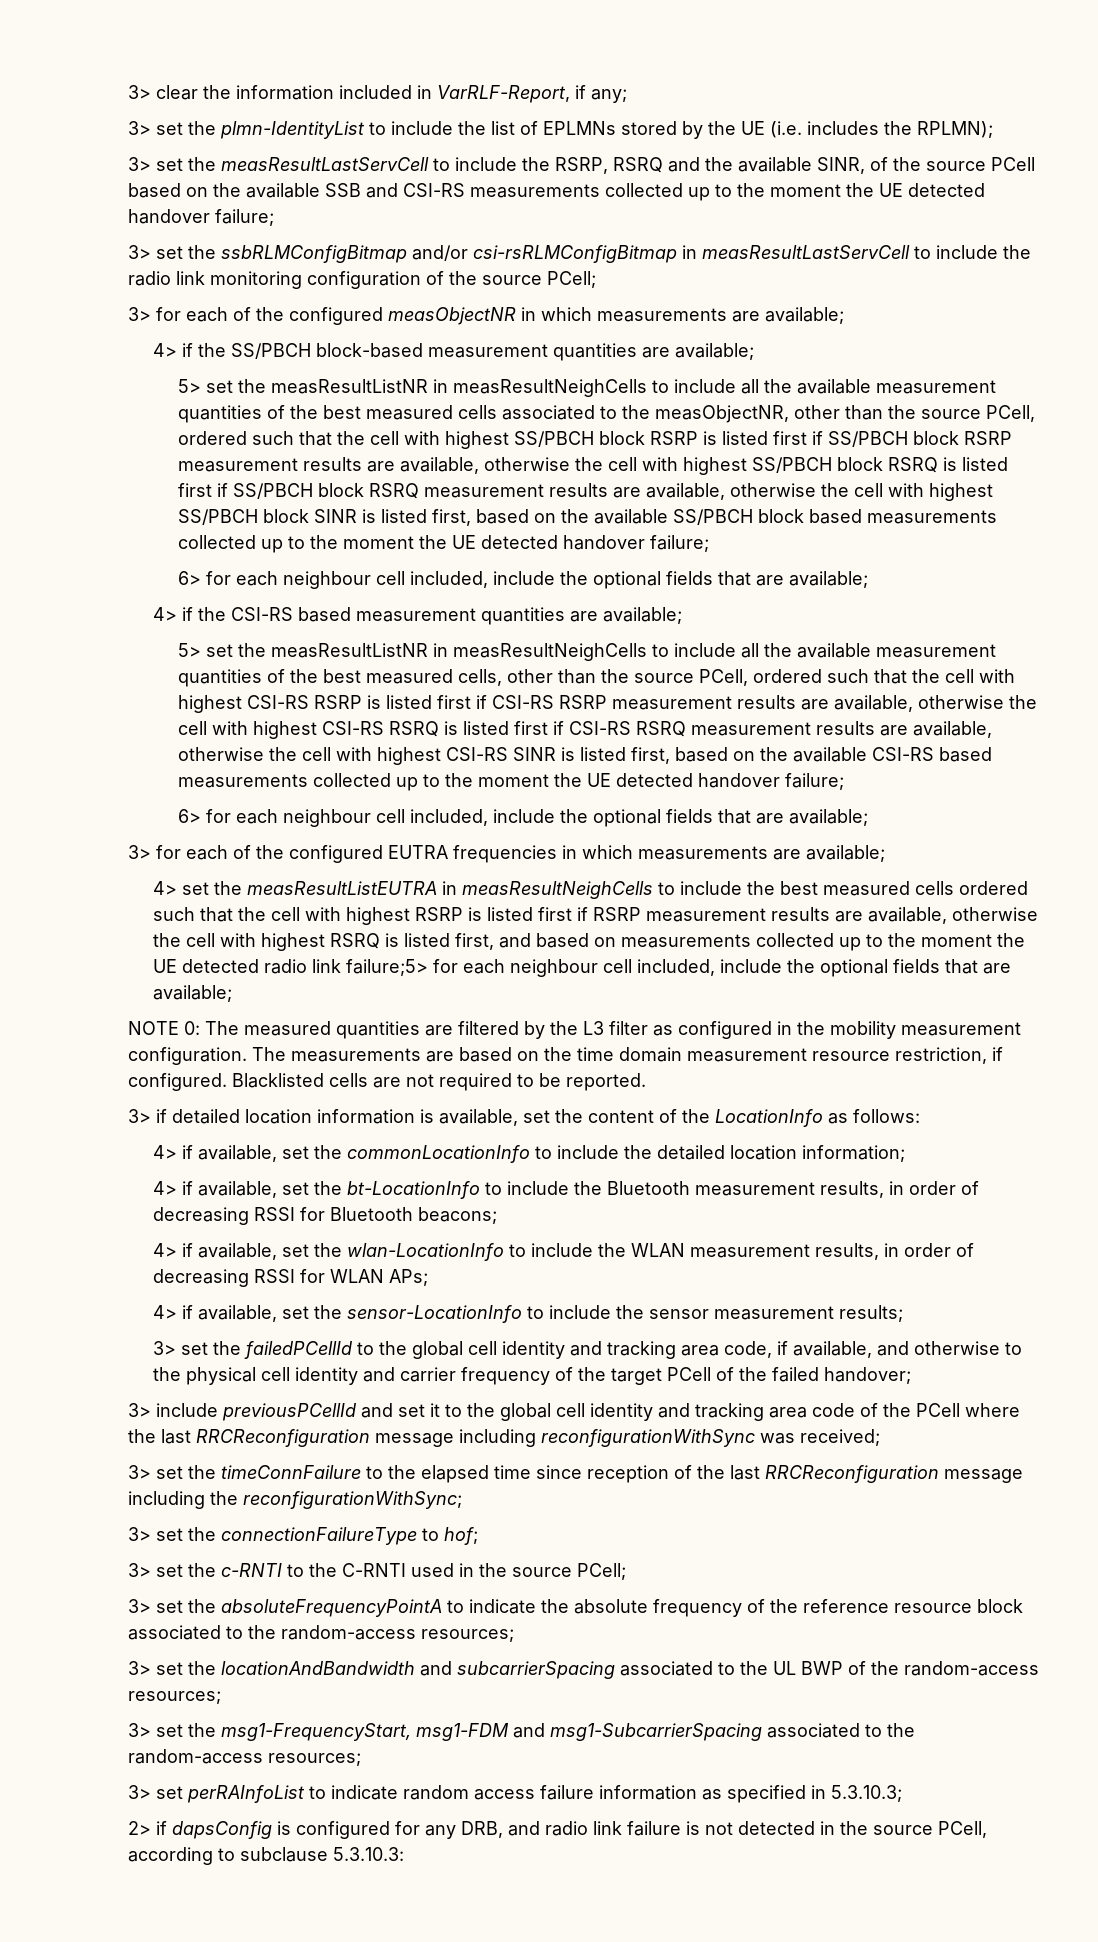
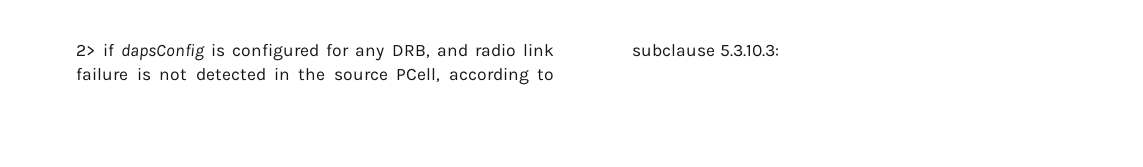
[128,85,628,103] [128,121,994,139] [128,157,1036,174] [128,183,986,201] [128,209,275,226] [128,245,1032,263] [128,271,597,289] [128,307,845,325] [153,343,755,361] [178,379,997,397] [178,405,1036,423] [178,431,1013,449] [178,457,1009,475] [178,483,994,501] [178,509,998,526] [178,535,710,553] [178,571,869,589] [153,607,683,625] [178,643,997,661] [178,669,1016,687] [178,695,1038,713] [178,721,993,739] [178,747,993,765] [178,773,845,791] [178,809,869,827] [128,845,886,863] [153,881,1029,899] [153,907,1039,925] [153,933,1026,951] [153,959,1012,977] [153,985,233,1002] [128,1021,1022,1039] [128,1047,1004,1065] [128,1073,647,1091] [128,1109,921,1127] [153,1145,906,1163] [153,1181,980,1199] [153,1207,498,1225] [153,1243,975,1261] [153,1269,429,1287] [153,1305,904,1323] [153,1341,1023,1359] [153,1367,912,1385] [128,1403,1021,1421] [128,1429,881,1447] [128,1465,1024,1483] [128,1491,463,1509] [128,1527,479,1545] [128,1563,627,1580] [128,1599,1024,1617] [128,1625,515,1642] [128,1661,1040,1679] [128,1691,222,1704] [128,1723,916,1741] [128,1749,362,1766] [128,1785,903,1803] 3> clear the information included in VarRLF-Report, if any; // 3> set the plmn-IdentityList to include the list of EPLMNs stored by the UE (i.e. includes the RPLMN); // 3> set the measResultLastServCell to include the RSRP, RSRQ and the available SINR, of the source PCell based on the available SSB and CSI-RS measurements collected up to the moment the UE detected handover failure; // 3> set the ssbRLMConfigBitmap and/or csi-rsRLMConfigBitmap in measResultLastServCell to include the radio link monitoring configuration of the source PCell; // 3> for each of the configured measObjectNR in which measurements are available; // 4> if the SS/PBCH block-based measurement quantities are available; // 5> set the measResultListNR in measResultNeighCells to include all the available measurement quantities of the best measured cells associated to the measObjectNR, other than the source PCell, ordered such that the cell with highest SS/PBCH block RSRP is listed first if SS/PBCH block RSRP measurement results are available, otherwise the cell with highest SS/PBCH block RSRQ is listed first if SS/PBCH block RSRQ measurement results are available, otherwise the cell with highest SS/PBCH block SINR is listed first, based on the available SS/PBCH block based measurements collected up to the moment the UE detected handover failure; // 6> for each neighbour cell included, include the optional fields that are available; // 4> if the CSI-RS based measurement quantities are available; // 5> set the measResultListNR in measResultNeighCells to include all the available measurement quantities of the best measured cells, other than the source PCell, ordered such that the cell with highest CSI-RS RSRP is listed first if CSI-RS RSRP measurement results are available, otherwise the cell with highest CSI-RS RSRQ is listed first if CSI-RS RSRQ measurement results are available, otherwise the cell with highest CSI-RS SINR is listed first, based on the available CSI-RS based measurements collected up to the moment the UE detected handover failure; // 6> for each neighbour cell included, include the optional fields that are available; // 3> for each of the configured EUTRA frequencies in which measurements are available; // 4> set the measResultListEUTRA in measResultNeighCells to include the best measured cells ordered such that the cell with highest RSRP is listed first if RSRP measurement results are available, otherwise the cell with highest RSRQ is listed first, and based on measurements collected up to the moment the UE detected radio link failure;5> for each neighbour cell included, include the optional fields that are available; // NOTE 0: The measured quantities are filtered by the L3 filter as configured in the mobility measurement configuration. The measurements are based on the time domain measurement resource restriction, if configured. Blacklisted cells are not required to be reported. // 3> if detailed location information is available, set the content of the LocationInfo as follows: // 4> if available, set the commonLocationInfo to include the detailed location information; // 4> if available, set the bt-LocationInfo to include the Bluetooth measurement results, in order of decreasing RSSI for Bluetooth beacons; // 4> if available, set the wlan-LocationInfo to include the WLAN measurement results, in order of decreasing RSSI for WLAN APs; // 4> if available, set the sensor-LocationInfo to include the sensor measurement results; // 3> set the failedPCellId to the global cell identity and tracking area code, if available, and otherwise to the physical cell identity and carrier frequency of the target PCell of the failed handover; // 3> include previousPCellId and set it to the global cell identity and tracking area code of the PCell where the last RRCReconfiguration message including reconfigurationWithSync was received; // 3> set the timeConnFailure to the elapsed time since reception of the last RRCReconfiguration message including the reconfigurationWithSync; // 3> set the connectionFailureType to hof; // 3> set the c-RNTI to the C-RNTI used in the source PCell; // 3> set the absoluteFrequencyPointA to indicate the absolute frequency of the reference resource block associated to the random-access resources; // 3> set the locationAndBandwidth and subcarrierSpacing associated to the UL BWP of the random-access resources; // 3> set the msg1-FrequencyStart, msg1-FDM and msg1-SubcarrierSpacing associated to the random-access resources; // 3> set perRAInfoList to indicate random access failure information as specified in 5.3.10.3; // -> (76, 50) none

